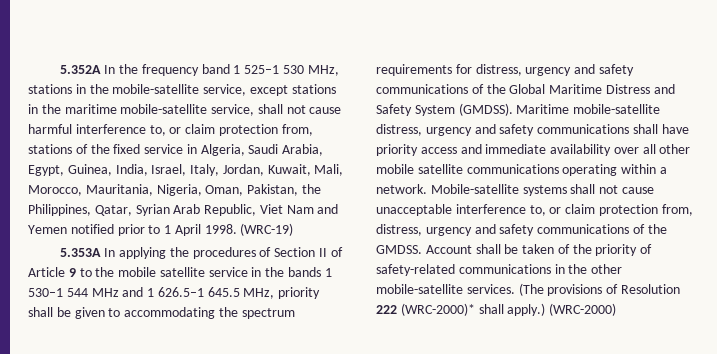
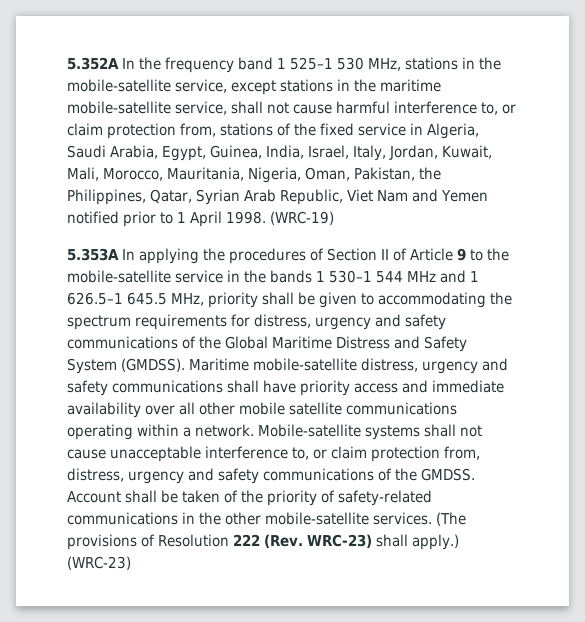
[118,267,205,277] mobile satellite -> [67,270,171,283] mobile-satellite
[400,303,475,316] (WRC-2000)* -> [264,534,372,548] (Rev. WRC-23)
[549,303,617,316] (WRC-2000) -> [67,556,131,570] (WRC-23)

